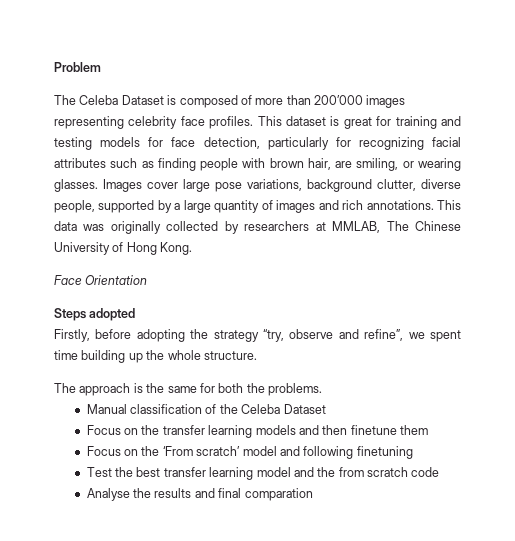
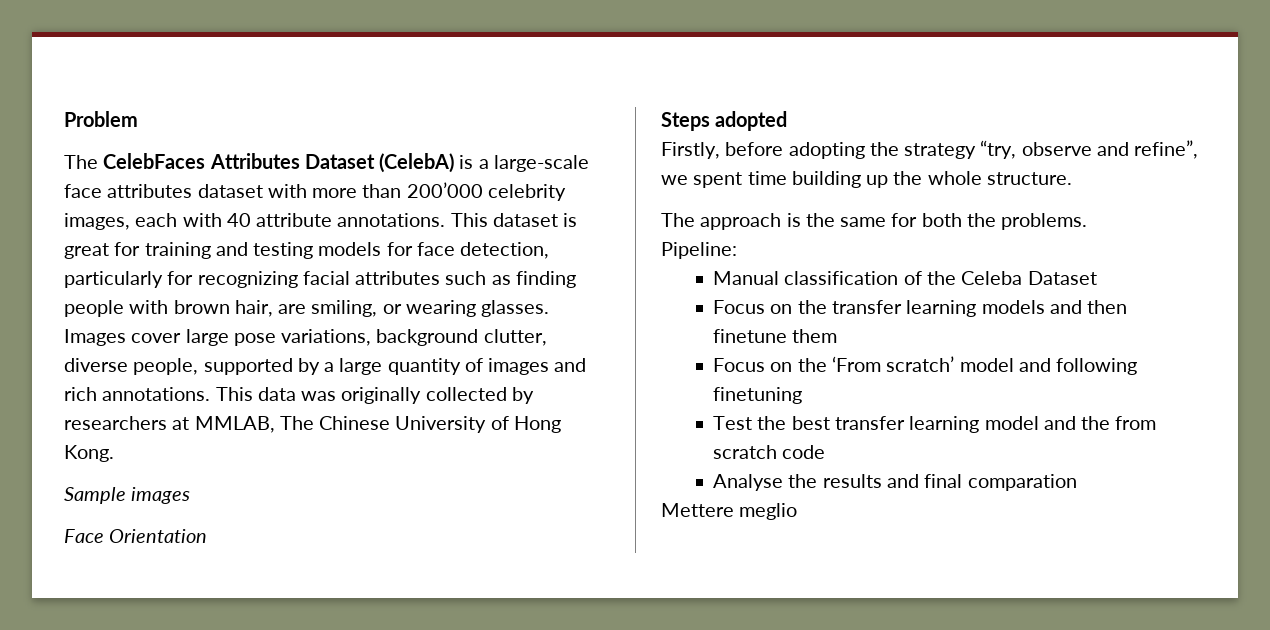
[79,95,406,108] [54,116,254,129] Celeba Dataset is composed of more than 200’000 images representing celebrity face profiles. -> [103,153,589,173] [64,182,566,201] [64,213,446,230] CelebFaces Attributes Dataset (CelebA) is a large-scale face attributes dataset with more than 200’000 celebrity images, each with 40 attribute annotations.
(193, 248) none -> [64,487,191,504] // Sample images
(322, 389) none -> [661,242,737,259] // Pipeline:
(313, 494) none -> [661,503,798,520] // Mettere meglio

